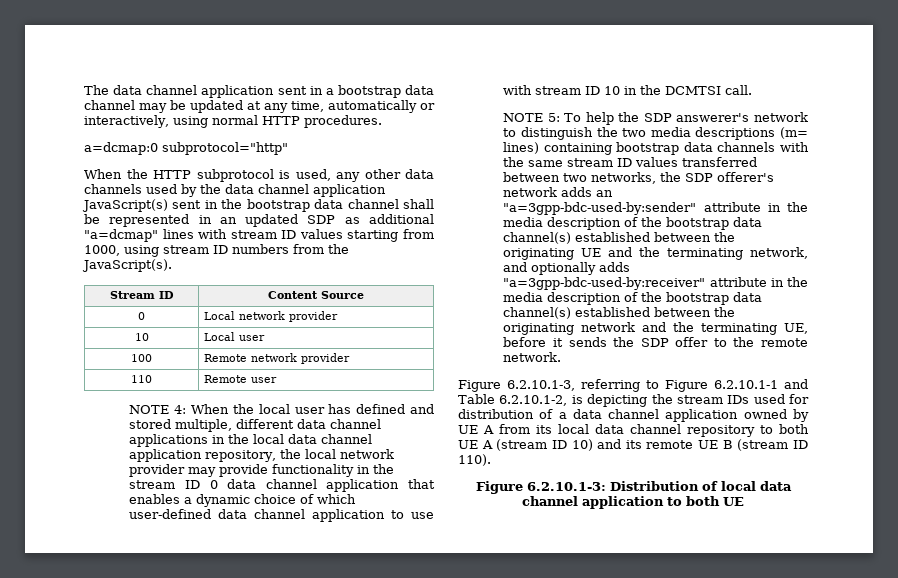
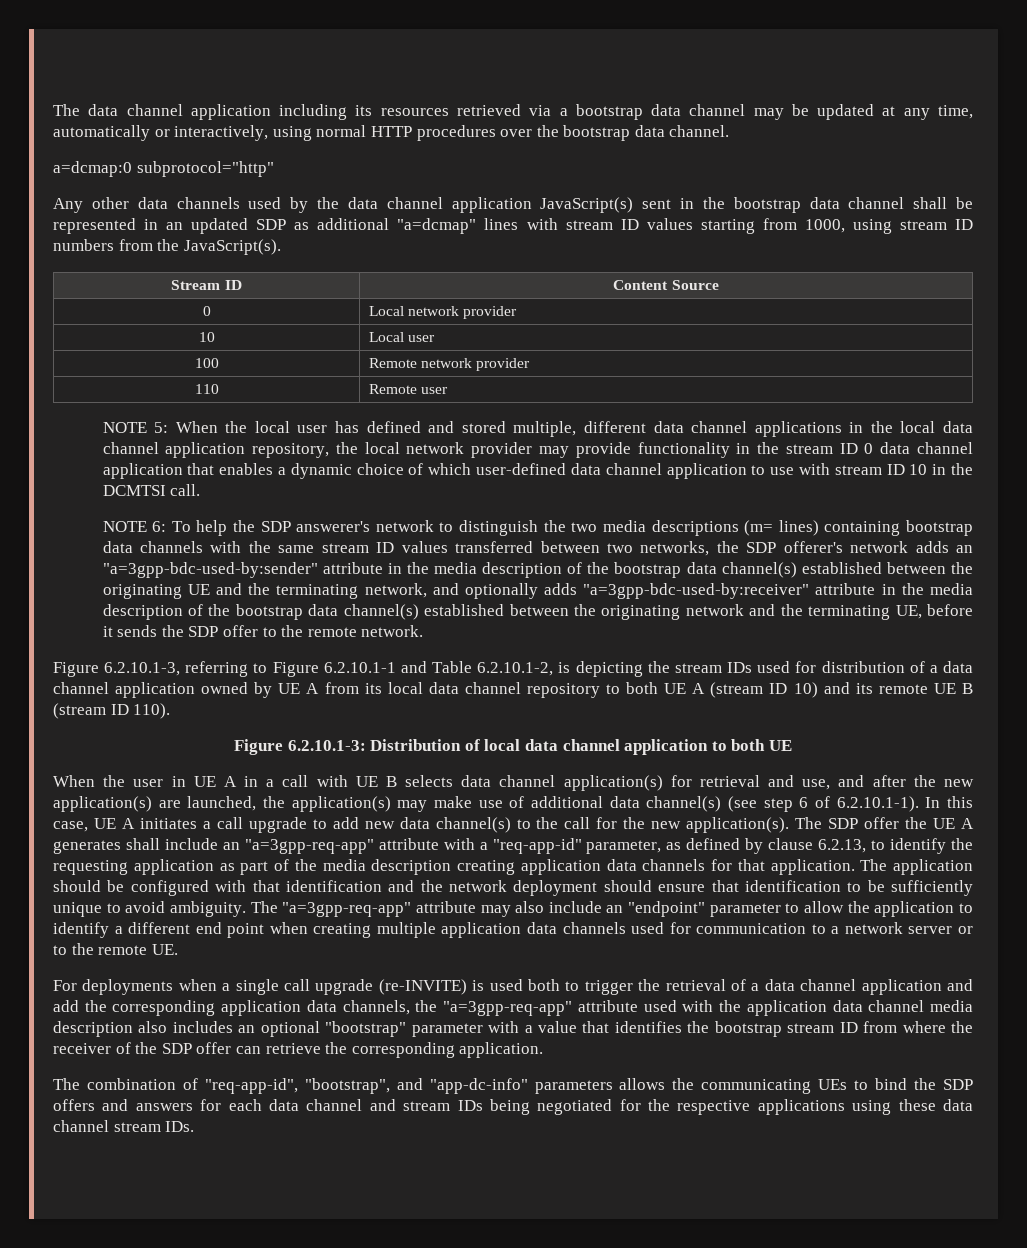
[277,86,323,95] sent in -> [279,104,552,120] including its resources retrieved via
[303,115,382,128] [84,142,288,155] [84,169,360,182] procedures. // a=dcmap:0 subprotocol="http" // When the HTTP subprotocol is used, any -> [416,125,730,141] [53,161,274,177] [53,198,83,213] procedures over the bootstrap data channel. // a=dcmap:0 subprotocol="http" // Any
[174,405,187,414] 4: -> [154,422,169,433] 5:
[547,113,560,122] 5: -> [152,521,167,532] 6:
(744, 501) none -> [53,775,974,791] [53,796,973,812] [53,817,975,833] [53,838,973,854] [53,859,973,875] [53,880,973,896] [53,901,973,917] [53,922,973,938] [53,943,178,955] [53,979,973,995] [53,1000,974,1016] [53,1021,974,1037] [53,1042,544,1058] [53,1078,973,1094] [53,1099,974,1115] [53,1120,195,1132] // When the user in UE A in a call with UE B selects data channel application(s) for retrieval and use, and after the new application(s) are launched, the application(s) may make use of additional data channel(s) (see step 6 of 6.2.10.1-1). In this case, UE A initiates a call upgrade to add new data channel(s) to the call for the new application(s). The SDP offer the UE A generates shall include an "a=3gpp-req-app" attribute with a "req-app-id" parameter, as defined by clause 6.2.13, to identify the requesting application as part of the media description creating application data channels for that application. The application should be configured with that identification and the network deployment should ensure that identification to be sufficiently unique to avoid ambiguity. The "a=3gpp-req-app" attribute may also include an "endpoint" parameter to allow the application to identify a different end point when creating multiple application data channels used for communication to a network server or to the remote UE. // For deployments when a single call upgrade (re-INVITE) is used both to trigger the retrieval of a data channel application and add the corresponding application data channels, the "a=3gpp-req-app" attribute used with the application data channel media description also includes an optional "bootstrap" parameter with a value that identifies the bootstrap stream ID from where the receiver of the SDP offer can retrieve the corresponding application. // The combination of "req-app-id", "bootstrap", and "app-dc-info" parameters allows the communicating UEs to bind the SDP offers and answers for each data channel and stream IDs being negotiated for the respective applications using these data channel stream IDs.

